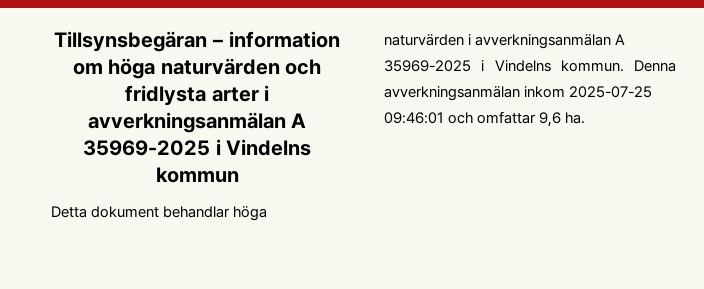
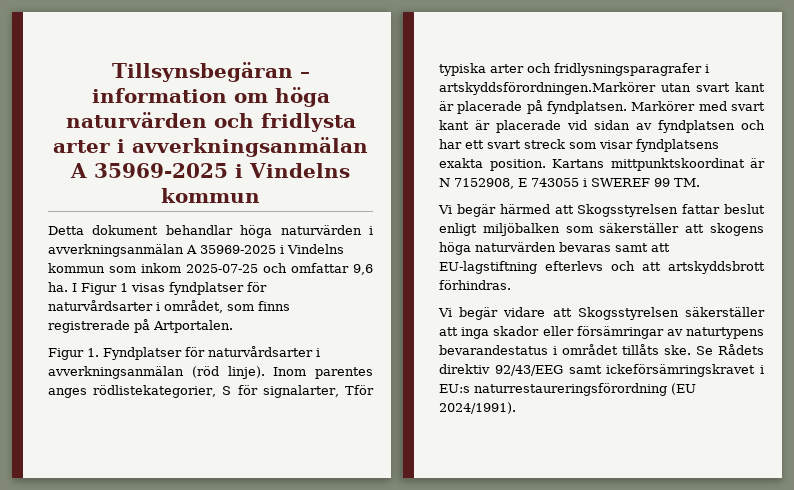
[560,60,676,72] [384,86,520,101] kommun. Denna avverkningsanmälan -> [48,263,136,273] kommun som
[384,112,444,124] 09:46:01 -> (258, 268) none
(586, 118) none -> [72,282,267,295] [48,300,290,313] [48,319,233,333] [48,346,320,360] [48,366,373,379] [48,385,375,398] [439,63,709,76] [439,82,765,95] [439,100,765,114] [439,120,765,133] [439,139,719,152] [439,158,765,171] [439,178,700,189] [438,204,765,217] [439,223,764,236] [439,242,670,255] [439,261,765,274] [439,280,511,290] [438,307,765,320] [439,326,764,339] [439,344,764,355] [439,364,764,377] [439,383,696,396] [439,402,516,414] I Figur 1 visas fyndplatser för naturvårdsarter i området, som finns registrerade på Artportalen. // Figur 1. Fyndplatser för naturvårdsarter i avverkningsanmälan (röd linje). Inom parentes anges rödlistekategorier, S för signalarter, Tför typiska arter och fridlysningsparagrafer i artskyddsförordningen.Markörer utan svart kant är placerade på fyndplatsen. Markörer med svart kant är placerade vid sidan av fyndplatsen och har ett svart streck som visar fyndplatsens exakta position. Kartans mittpunktskoordinat är N 7152908, E 743055 i SWEREF 99 TM. // Vi begär härmed att Skogsstyrelsen fattar beslut enligt miljöbalken som säkerställer att skogens höga naturvärden bevaras samt att EU-lagstiftning efterlevs och att artskyddsbrott förhindras. // Vi begär vidare att Skogsstyrelsen säkerställer att inga skador eller försämringar av naturtypens bevarandestatus i området tillåts ske. Se Rådets direktiv 92/43/EEG samt ickeförsämringskravet i EU:s naturrestaureringsförordning (EU 2024/1991).

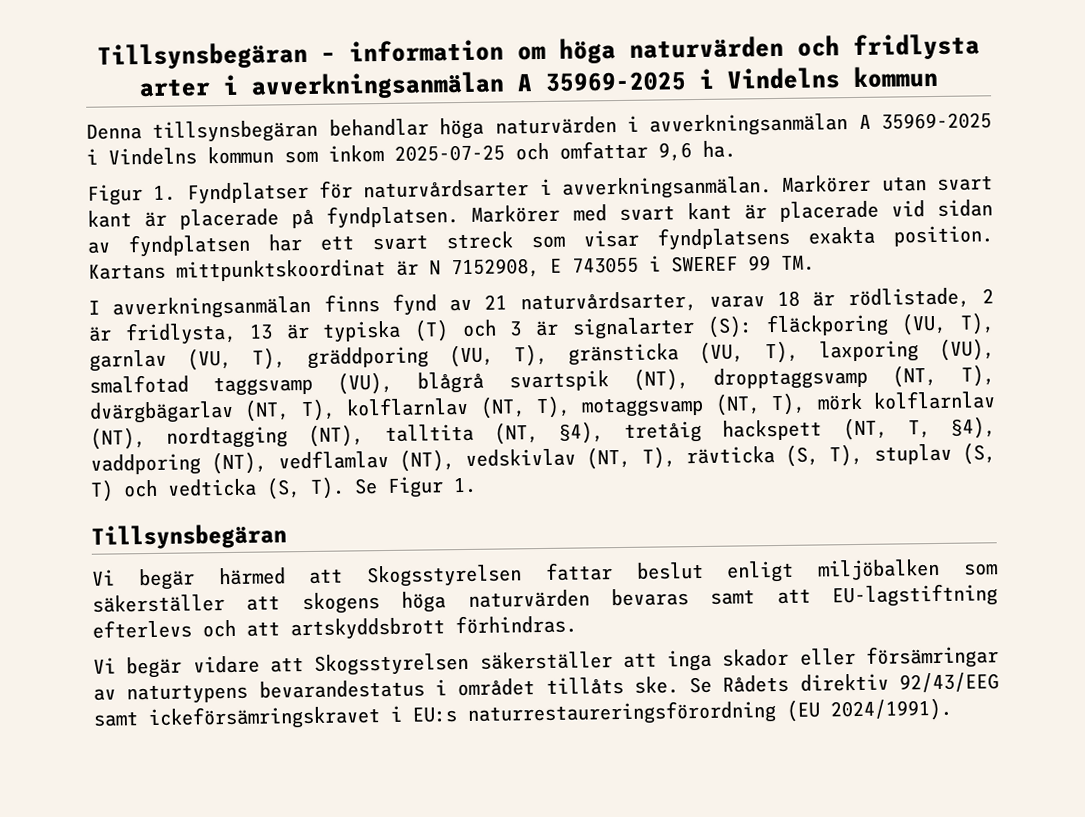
[48,225,159,235] Detta dokument -> [86,119,319,143] Denna tillsynsbegäran
[72,282,267,295] [48,300,290,313] [48,319,233,333] I Figur 1 visas fyndplatser för naturvårdsarter i området, som finns registrerade på Artportalen. -> (736, 149) none
[48,366,373,379] [48,385,375,398] [439,63,709,76] [439,82,656,95] avverkningsanmälan (röd linje). Inom parentes anges rödlistekategorier, S för signalarter, Tför typiska arter och fridlysningsparagrafer i artskyddsförordningen.Markörer -> [562,174,872,200] avverkningsanmälan. Markörer
[741,120,765,130] och -> (251, 245) none
(700, 182) none -> [88,287,994,320] [88,312,996,346] [89,338,996,372] [89,364,995,397] [89,390,996,424] [90,416,997,450] [90,442,996,476] [90,476,477,502] [91,523,287,550] // I avverkningsanmälan finns fynd av 21 naturvårdsarter, varav 18 är rödlistade, 2 är fridlysta, 13 är typiska (T) och 3 är signalarter (S): fläckporing (VU, T), garnlav (VU, T), gräddporing (VU, T), gränsticka (VU, T), laxporing (VU), smalfotad taggsvamp (VU), blågrå svartspik (NT), dropptaggsvamp (NT, T), dvärgbägarlav (NT, T), kolflarnlav (NT, T), motaggsvamp (NT, T), mörk kolflarnlav (NT), nordtagging (NT), talltita (NT, §4), tretåig hackspett (NT, T, §4), vaddporing (NT), vedflamlav (NT), vedskivlav (NT, T), rävticka (S, T), stuplav (S, T) och vedticka (S, T). Se Figur 1. // Tillsynsbegäran

